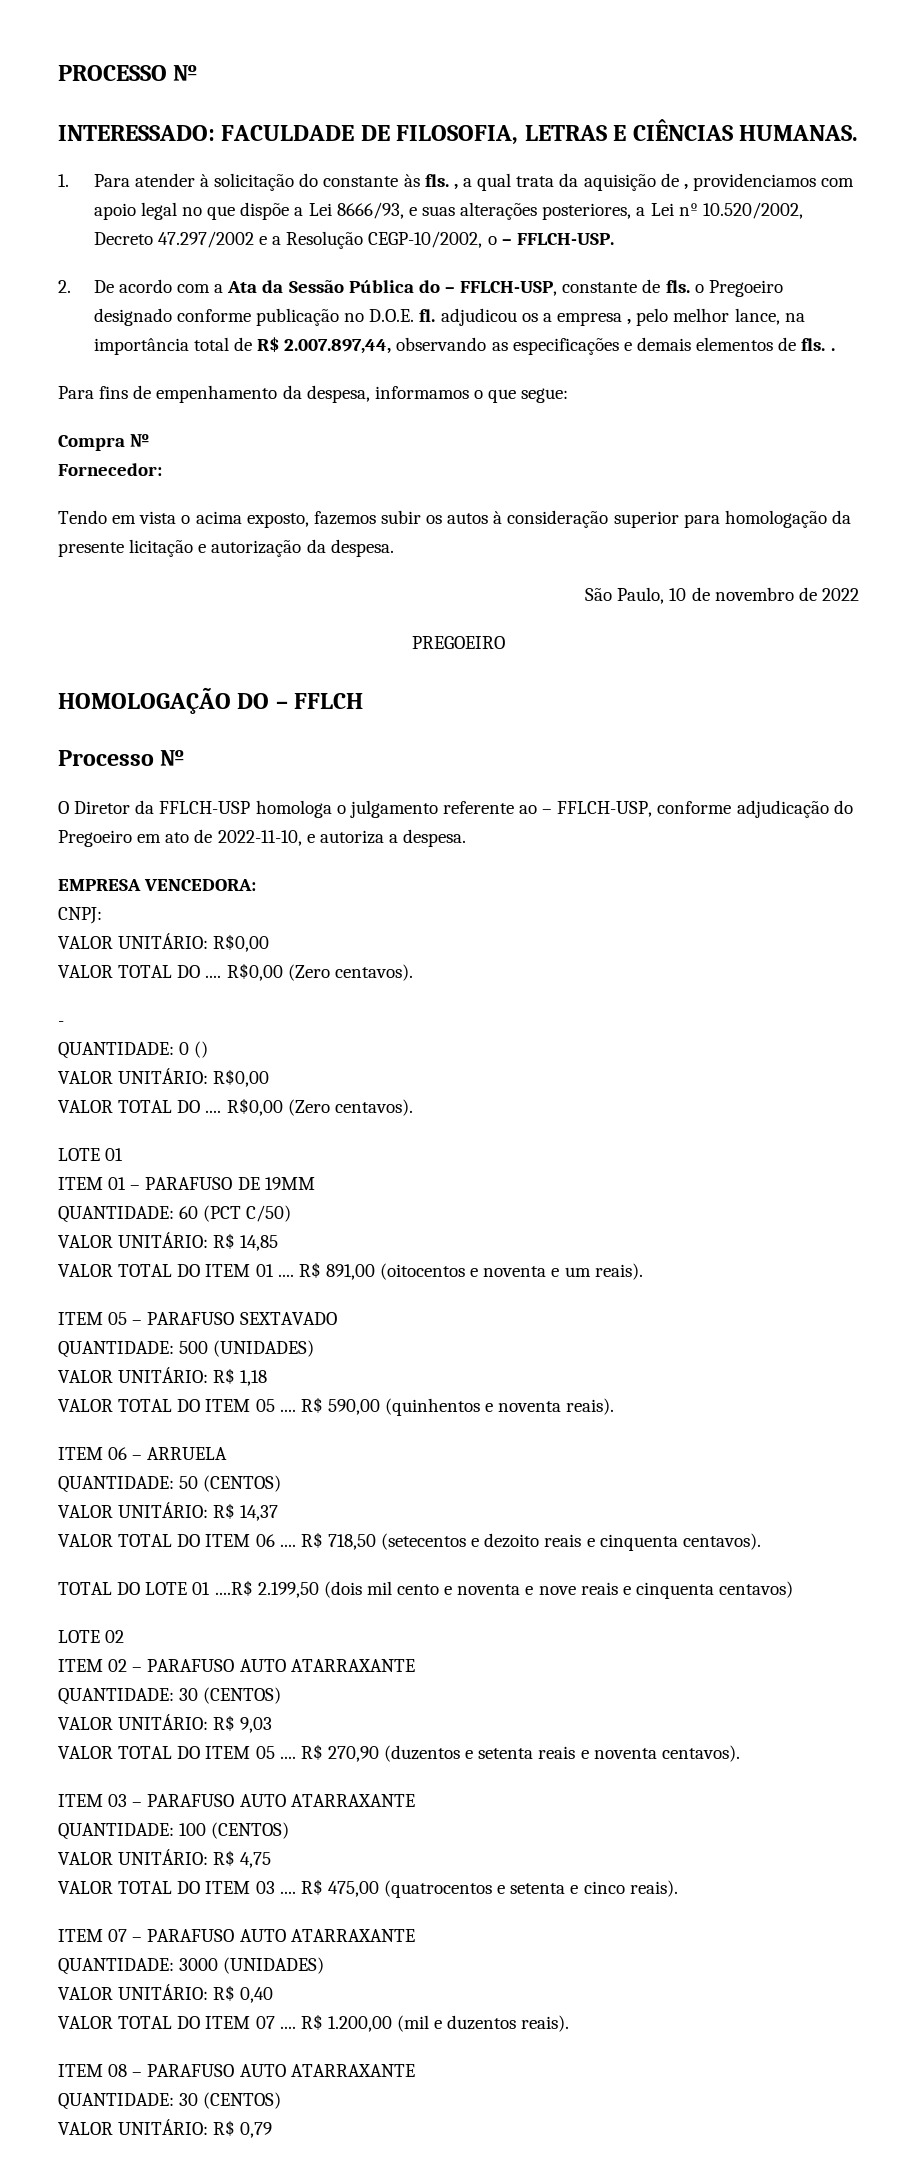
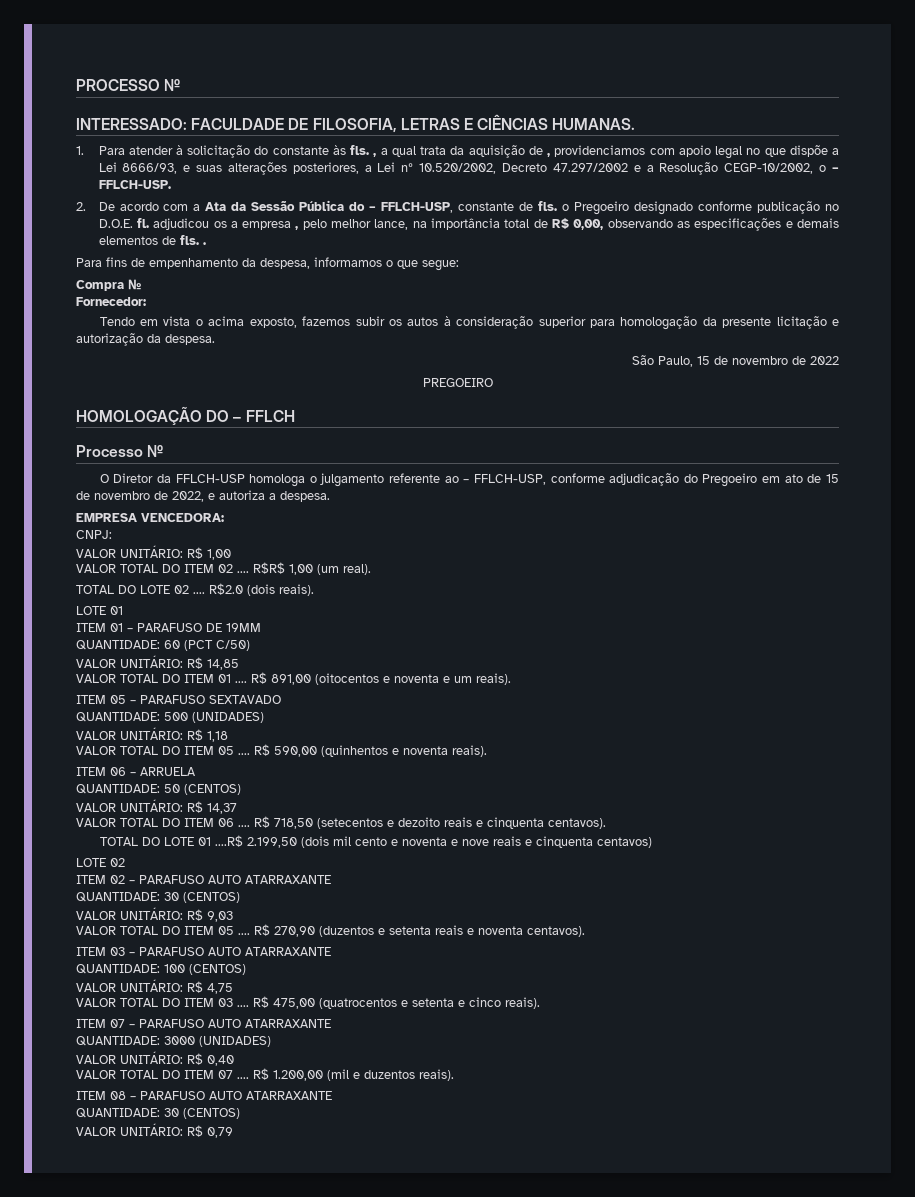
[284,339,392,354] 2.007.897,44, -> [573,219,604,230] 0,00,
[669,588,687,601] 10 -> [697,356,710,365] 15
[217,830,302,846] 2022-11-10, -> [825,474,839,483] [76,491,204,502] 15 de novembro de 2022,
[213,934,270,952] [58,963,413,981] [58,1021,64,1026] [58,1041,209,1059] [58,1068,270,1087] [58,1098,413,1116] R$0,00 // VALOR TOTAL DO .... R$0,00 (Zero centavos). // - // QUANTIDADE: 0 () // VALOR UNITÁRIO: R$0,00 // VALOR TOTAL DO .... R$0,00 (Zero centavos). -> [187,547,231,560] [76,562,371,575] [76,583,314,596] R$ 1,00 // VALOR TOTAL DO ITEM 02 .... R$R$ 1,00 (um real). // TOTAL DO LOTE 02 .... R$2.0 (dois reais).

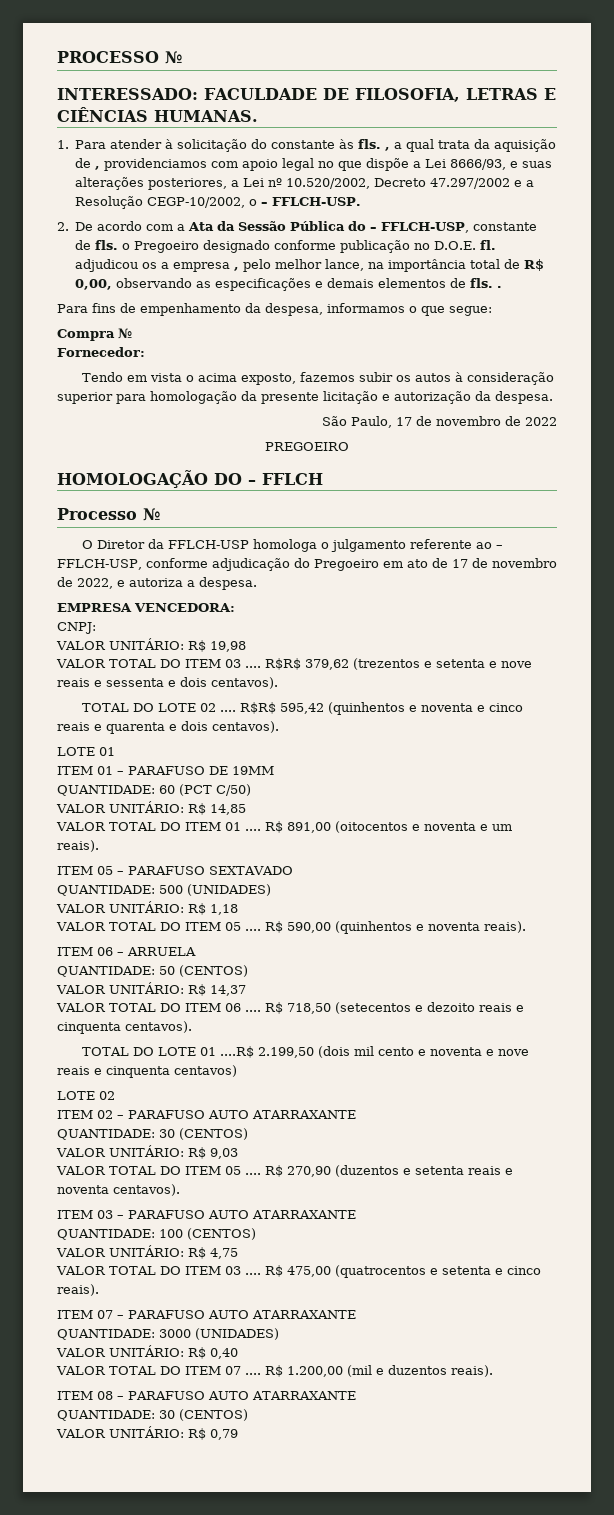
[697,356,710,365] 15 -> [396,417,412,426] 17
[825,474,839,483] 15 -> [451,559,468,568] 17
[207,549,231,560] [76,562,371,575] 1,00 // VALOR TOTAL DO ITEM 02 .... R$R$ 1,00 (um real). -> [210,641,246,652] [56,658,532,670] [57,677,278,689] 19,98 // VALOR TOTAL DO ITEM 03 .... R$R$ 379,62 (trezentos e setenta e nove reais e sessenta e dois centavos).
[209,583,314,596] R$2.0 (dois reais). -> [239,702,523,715] [57,721,279,734] R$R$ 595,42 (quinhentos e noventa e cinco reais e quarenta e dois centavos).

